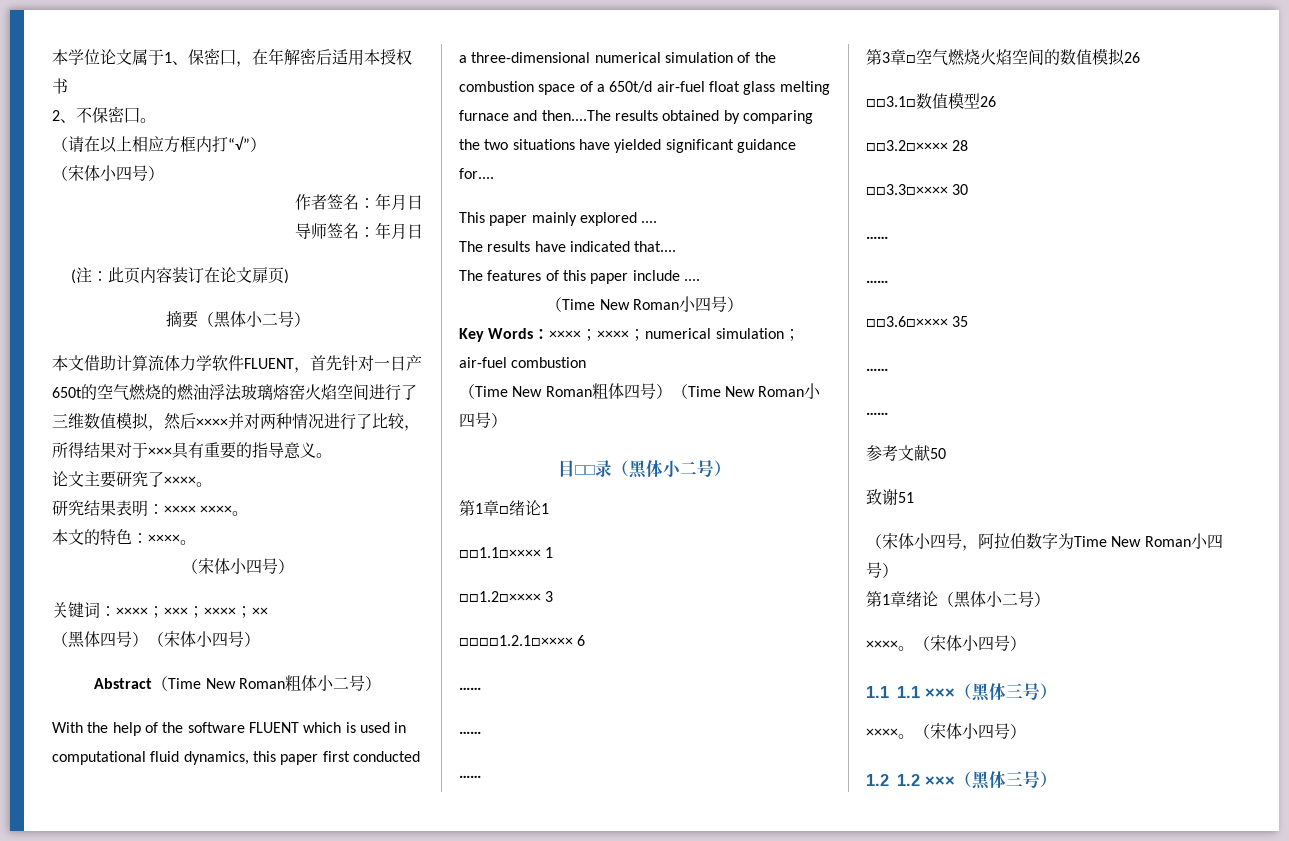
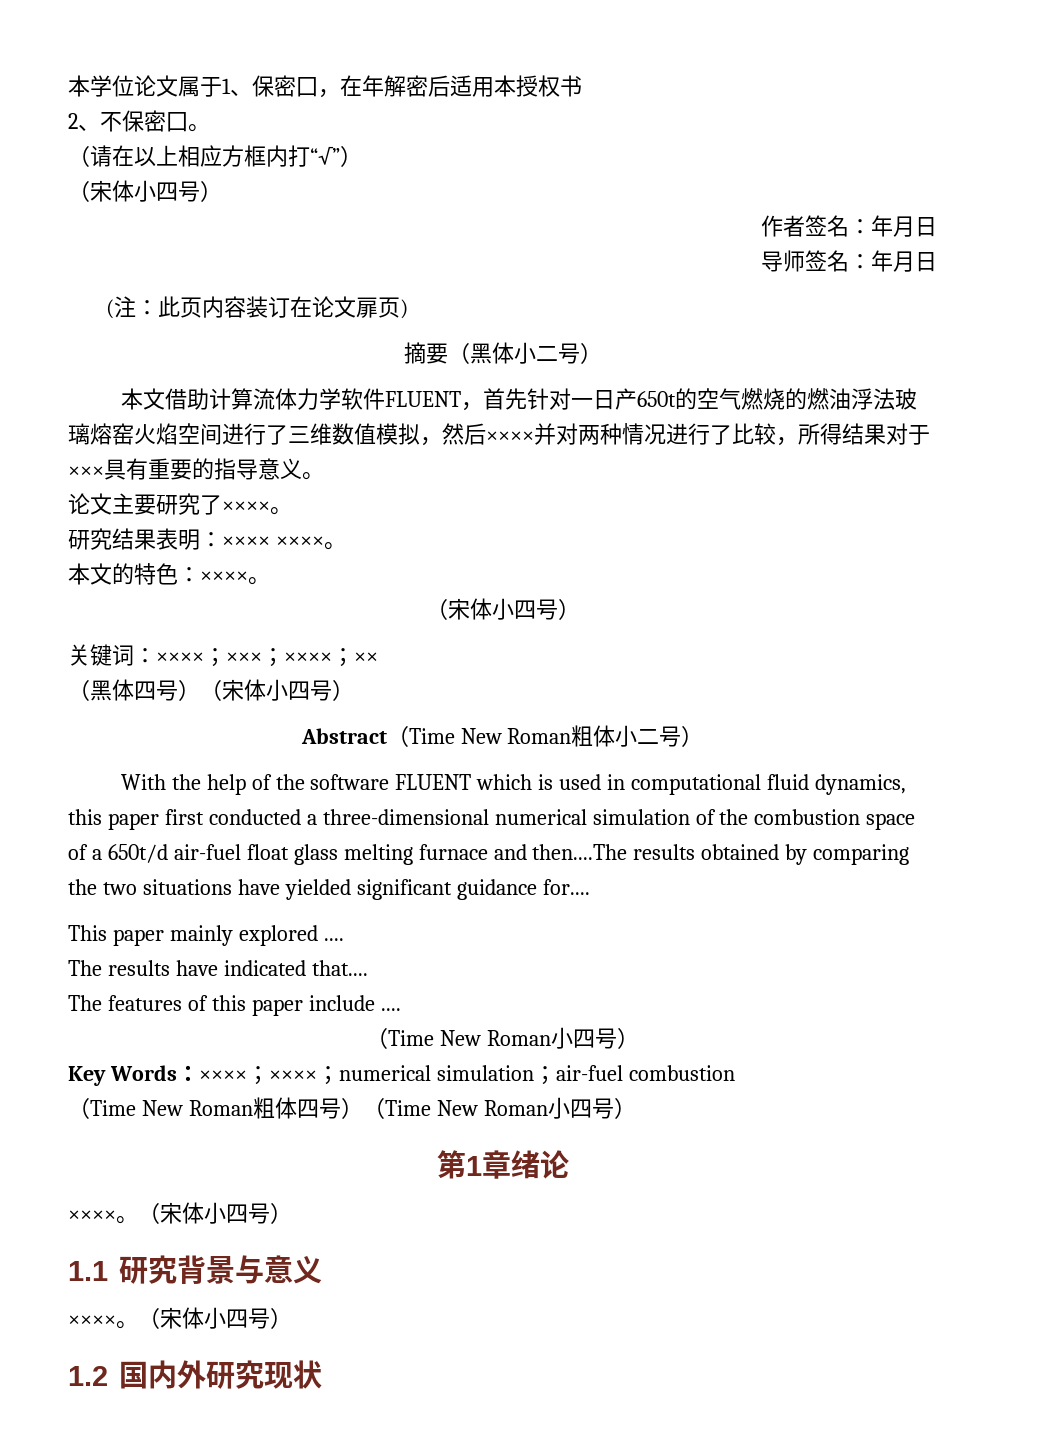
[558,460,731,478] [459,500,549,516] [459,547,554,558] [459,591,554,602] [459,635,586,646] [459,687,481,690] [459,731,481,734] [459,775,481,778] [866,48,1140,66] [866,92,996,109] [866,140,969,151] [866,184,969,195] [866,236,888,239] [866,280,888,283] [866,316,969,327] [866,368,888,371] [866,412,888,415] [866,445,946,461] [866,489,914,505] [866,533,1223,551] [866,562,898,578] [866,591,1050,608] 目□□录（黑体小二号） // 第1章□绪论1 // □□1.1□×××× 1 // □□1.2□×××× 3 // □□□□1.2.1□×××× 6 // …… // …… // …… // 第3章□空气燃烧火焰空间的数值模拟26 // □□3.1□数值模型26 // □□3.2□×××× 28 // □□3.3□×××× 30 // …… // …… // □□3.6□×××× 35 // …… // …… // 参考文献50 // 致谢51 // （宋体小四号，阿拉伯数字为Time New Roman小四号） // 第1章绪论（黑体小二号） -> [436,1150,569,1179] 第1章绪论
[897,683,1057,701] 1.1 ×××（黑体三号） -> [119,1255,322,1284] 研究背景与意义
[897,771,1057,789] 1.2 ×××（黑体三号） -> [119,1360,322,1389] 国内外研究现状

